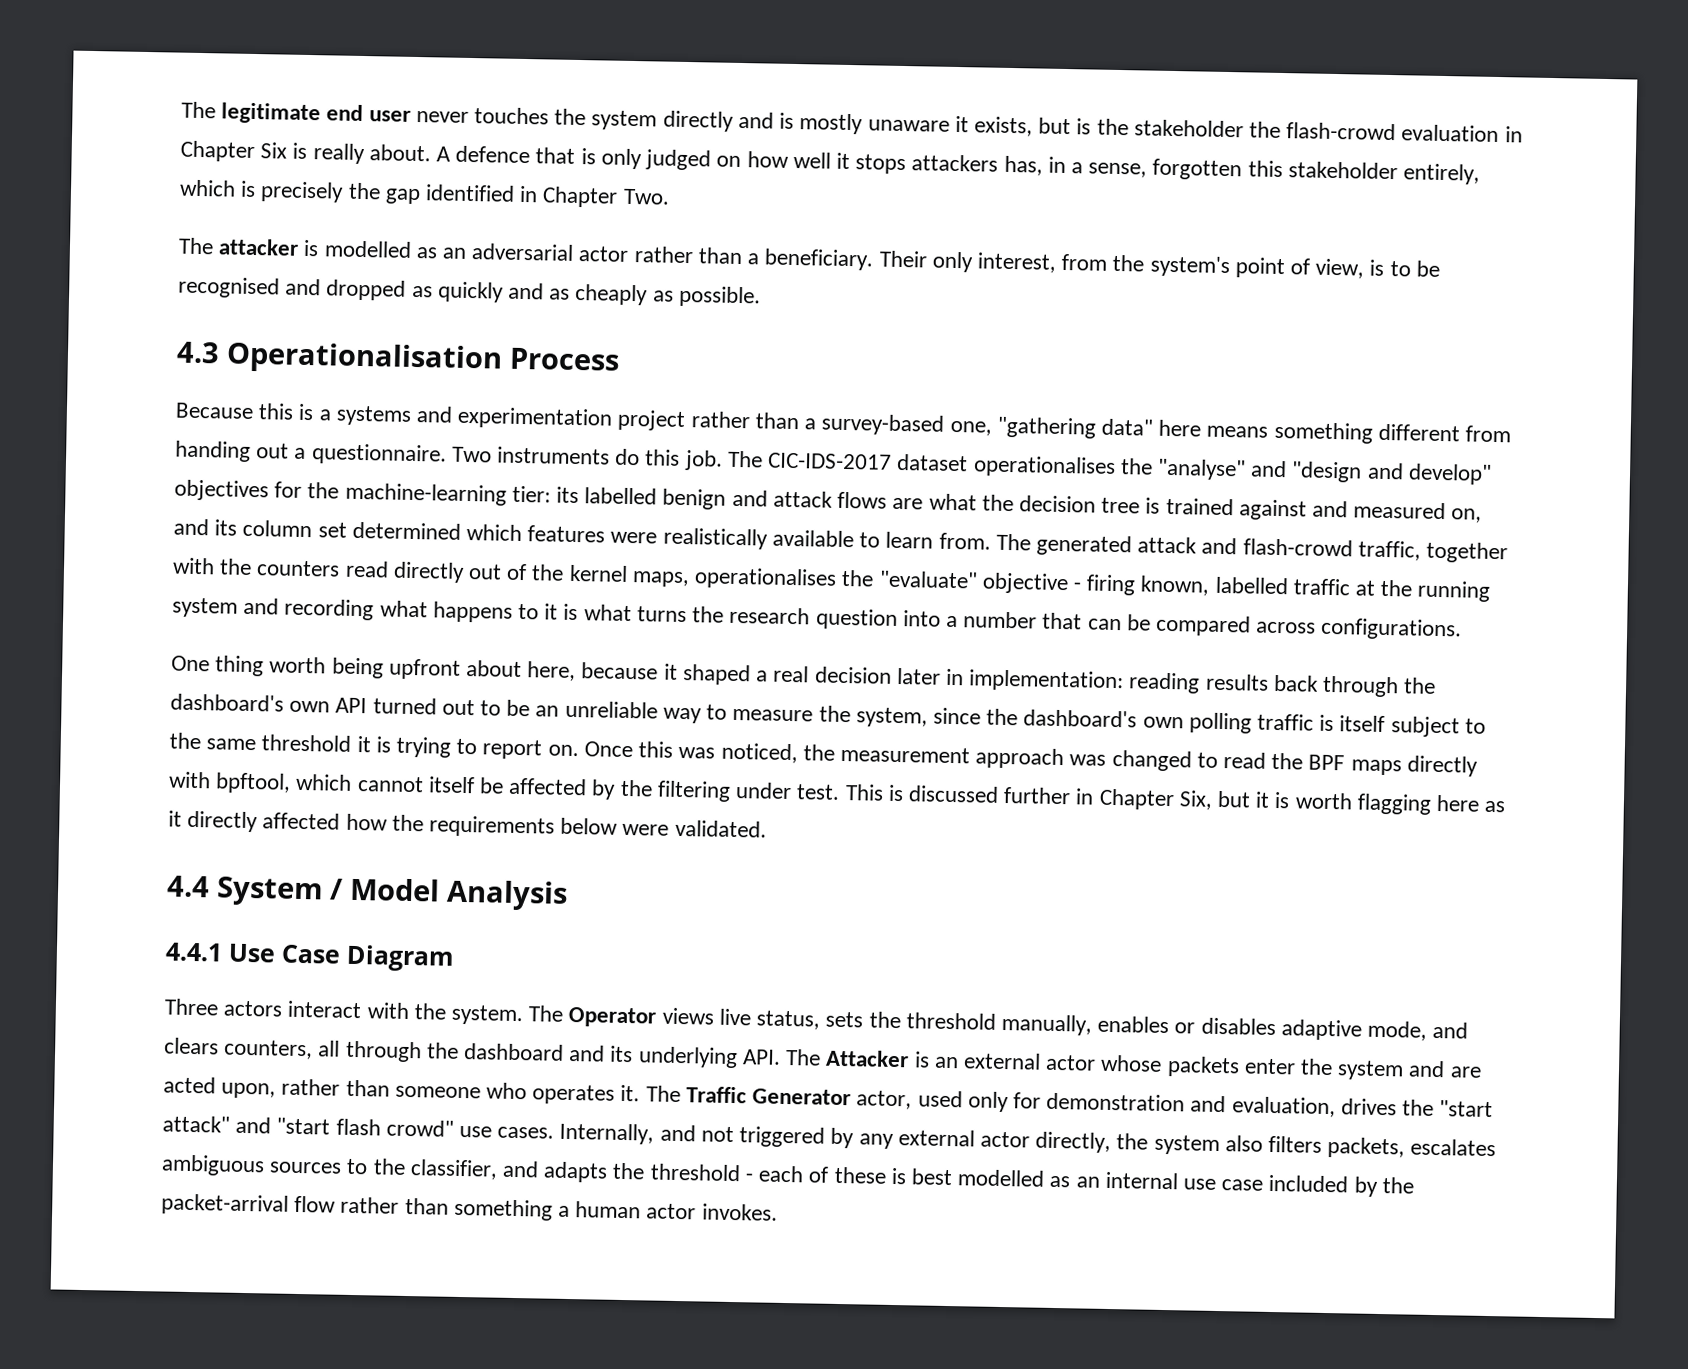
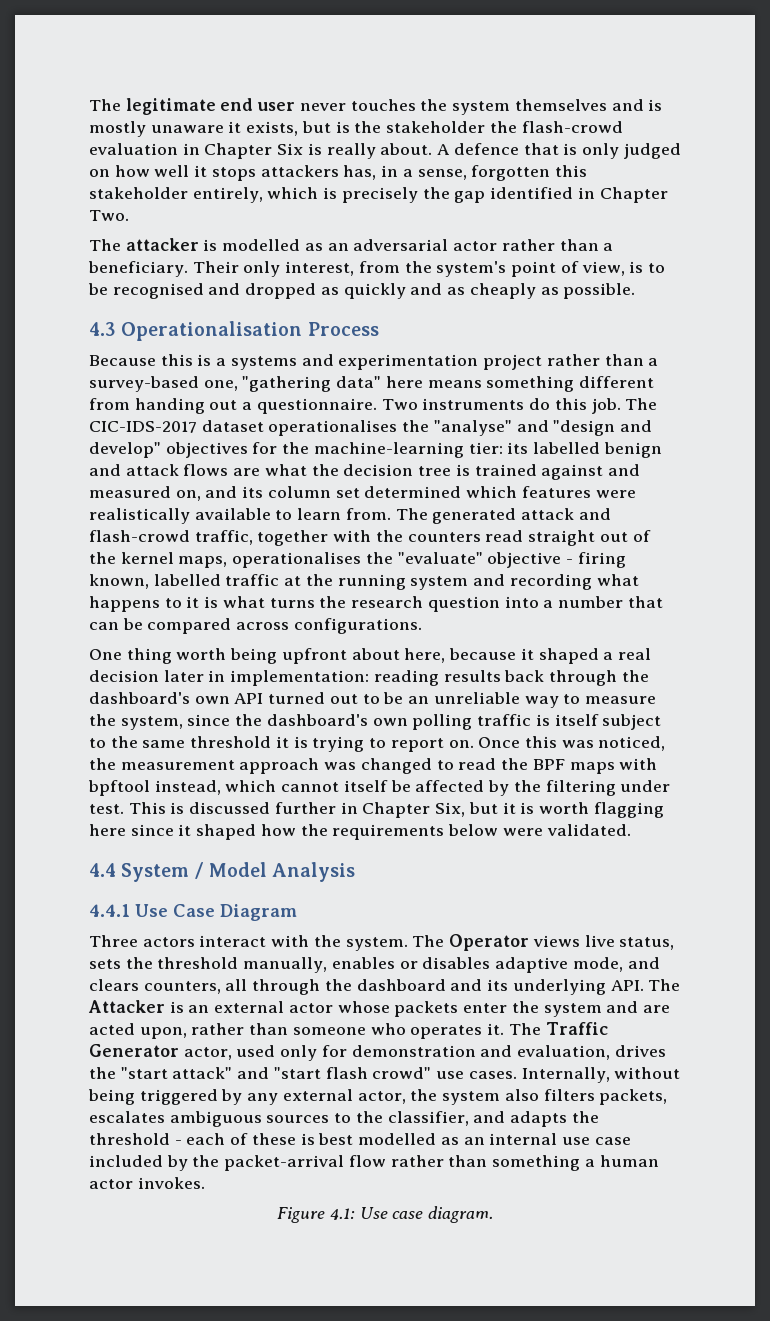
[662,110,734,132] directly -> [514,99,607,111] themselves
[392,561,465,583] directly -> [528,530,596,546] straight
[1406,755,1478,777] [168,771,292,794] directly with bpftool, -> [619,758,658,770] [88,780,221,796] with bpftool instead,
[1484,800,1506,813] [168,810,341,833] as it directly affected -> [130,824,257,840] since it shaped
[659,1124,734,1143] and not -> [614,1067,681,1079] [88,1089,135,1105] without being
[979,1131,1112,1154] actor directly, -> [357,1091,406,1104] actor,
(778, 1212) none -> [277,1206,493,1223] // Figure 4.1: Use case diagram.

